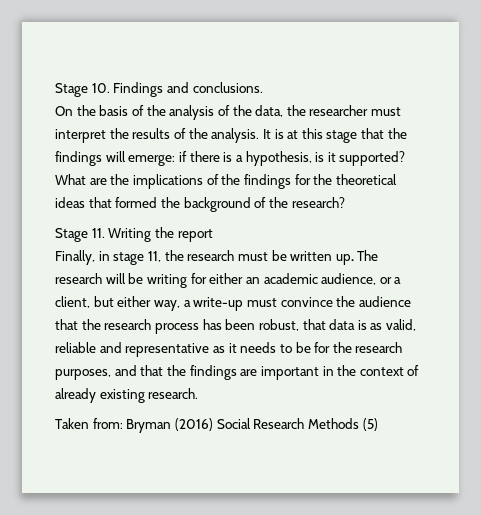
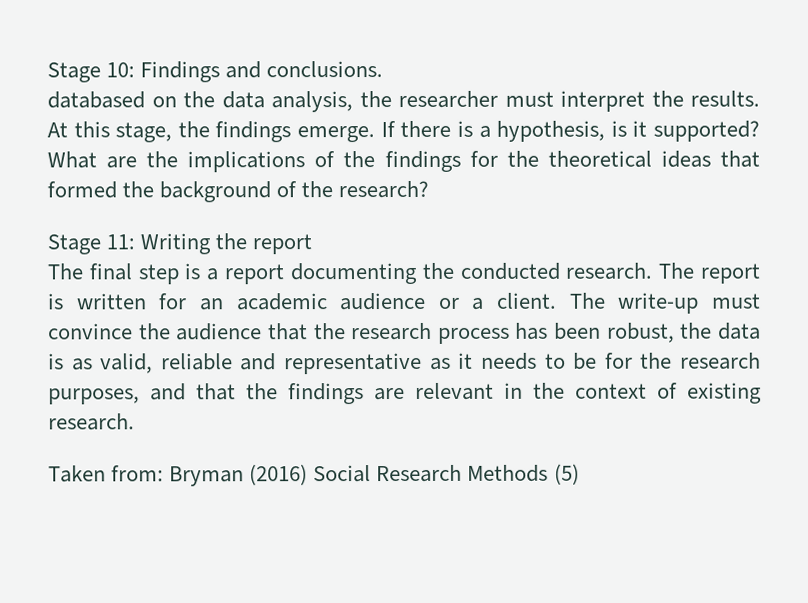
[55,83,110,97] Stage 10. -> [47,62,136,83] Stage 10:
[55,105,284,120] On the basis of the analysis of the data, -> [47,91,353,113] databased on the data analysis,
[132,128,407,143] [55,151,187,166] results of the analysis. It is at this stage that the findings will emerge: if -> [690,90,760,107] [47,121,396,143] results. At this stage, the findings emerge. If
[91,228,105,238] 11. -> [106,234,136,250] 11:
[55,250,379,265] [55,273,244,288] Finally, in stage 11, the research must be written up. The research will be writing for either -> [47,262,761,285] [47,293,188,310] The final step is a report documenting the conducted research. The report is written for
[321,273,377,285] audience, -> [339,292,427,311] audience
[55,296,191,311] client, but either way, a -> [496,292,606,309] client. The
[302,319,326,330] that -> [680,322,713,339] the
[260,366,319,380] important -> [415,382,494,400] relevant
[55,388,96,403] already -> (678, 390) none

